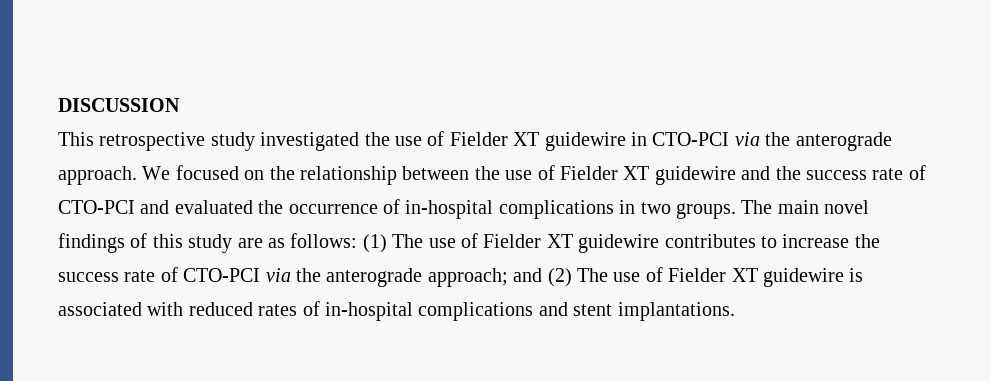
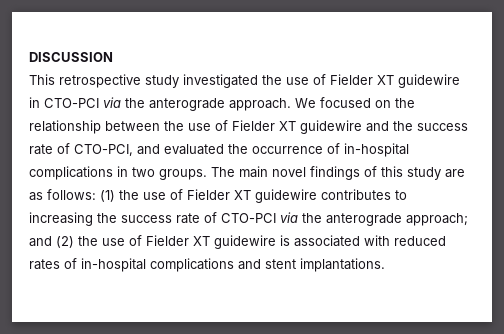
[58,200,135,214] CTO-PCI -> [74,144,133,156] CTO-PCI,
[392,234,424,248] The -> [119,190,139,200] the
[782,234,850,248] increase -> [29,212,93,226] increasing
[576,268,608,282] The -> [78,236,98,246] the

